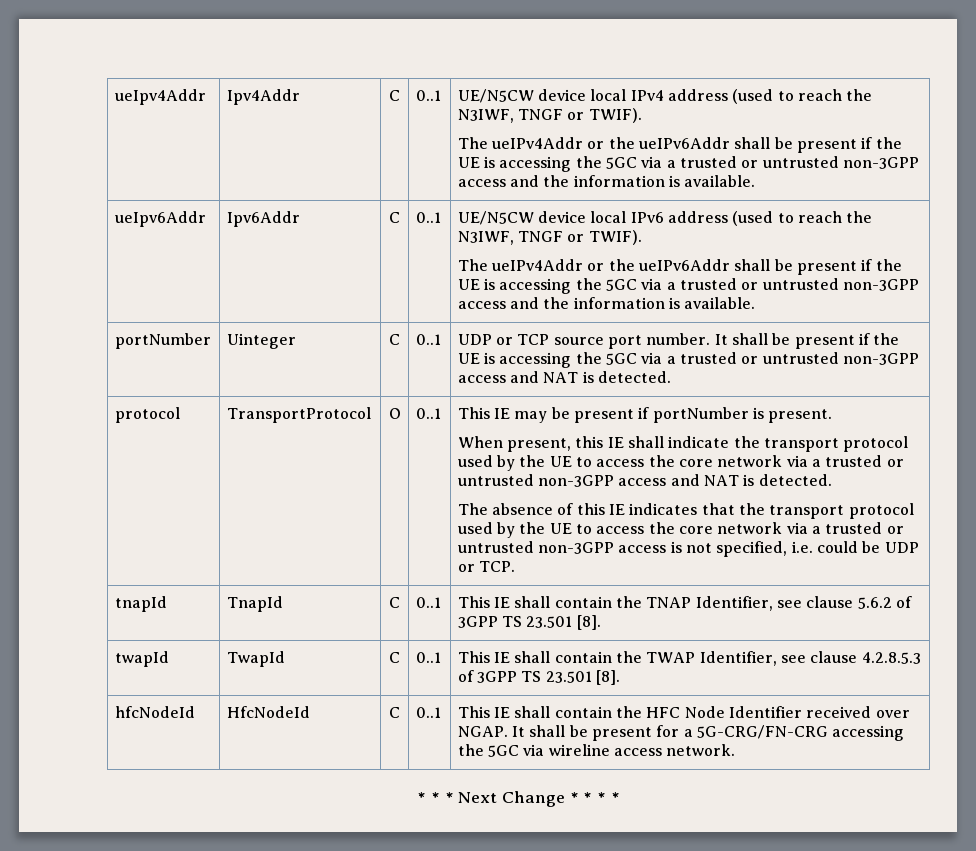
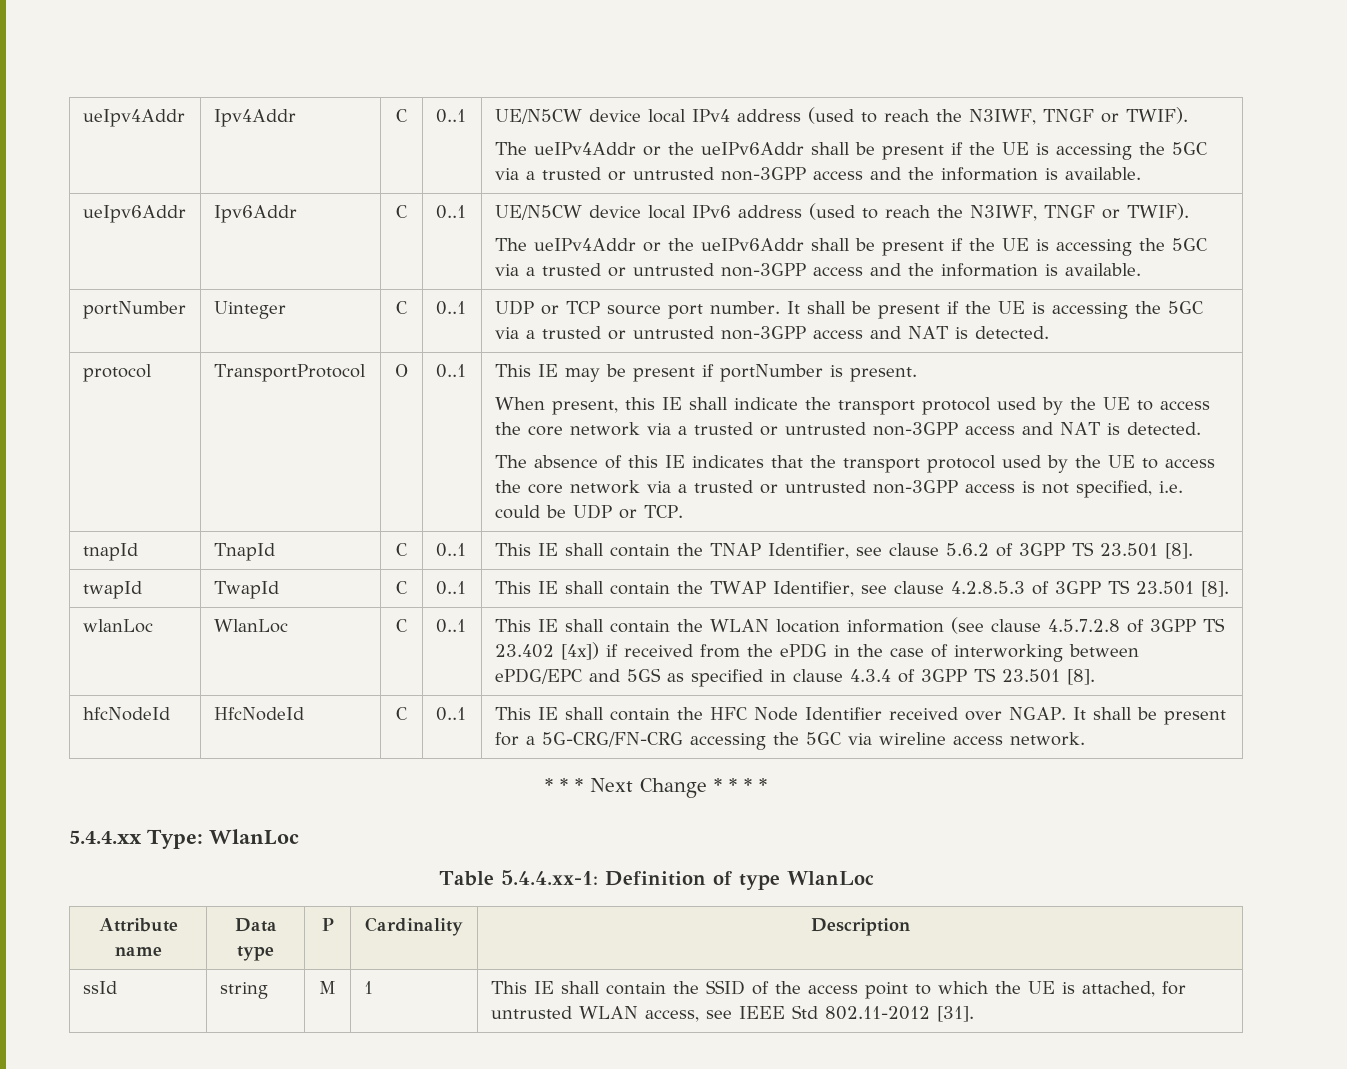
(621, 677) none -> [82,619,153,633] [213,619,288,633] [396,619,408,632] [435,619,466,633] [494,617,1225,634] [494,642,1139,662] [494,668,1095,687] // wlanLoc | WlanLoc | C | 0..1 | This IE shall contain the WLAN location information (see clause 4.5.7.2.8 of 3GPP TS 23.402 [4x]) if received from the ePDG in the case of interworking between ePDG/EPC and 5GS as specified in clause 4.3.4 of 3GPP TS 23.501 [8].
(620, 797) none -> [69,829,299,849] [438,870,874,890] [98,918,178,932] [114,947,162,956] [234,918,277,932] [237,946,274,961] [321,918,334,931] [365,917,463,936] [810,918,910,936] [82,981,117,994] [219,982,268,999] [319,981,336,994] [363,981,373,994] [490,980,1186,999] [490,1005,974,1022] // 5.4.4.xx Type: WlanLoc // Table 5.4.4.xx-1: Definition of type WlanLoc // Attribute name | Data type | P | Cardinality | Description // ssId | string | M | 1 | This IE shall contain the SSID of the access point to which the UE is attached, for untrusted WLAN access, see IEEE Std 802.11-2012 [31].

